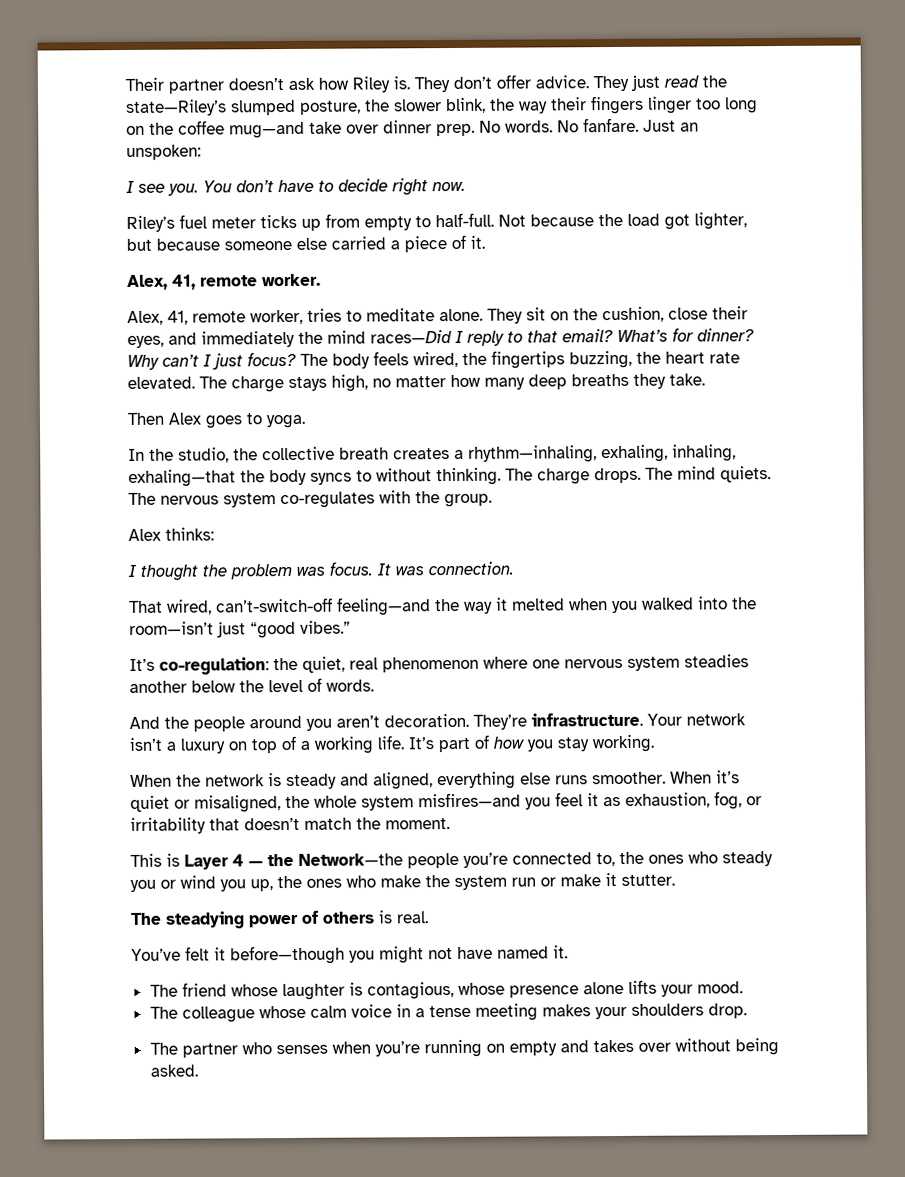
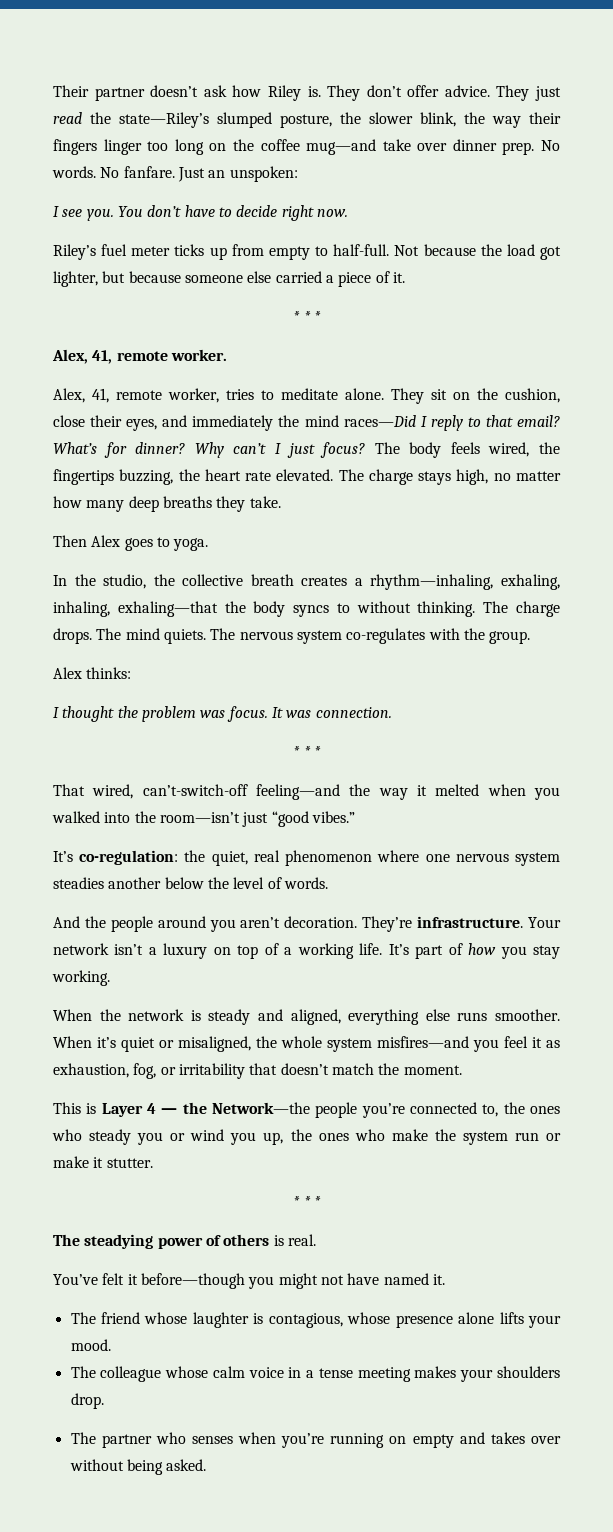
(485, 242) none -> [293,311,321,322] // * * *
(514, 568) none -> [293,746,321,757] // * * *
(675, 880) none -> [293,1196,321,1207] // * * *

